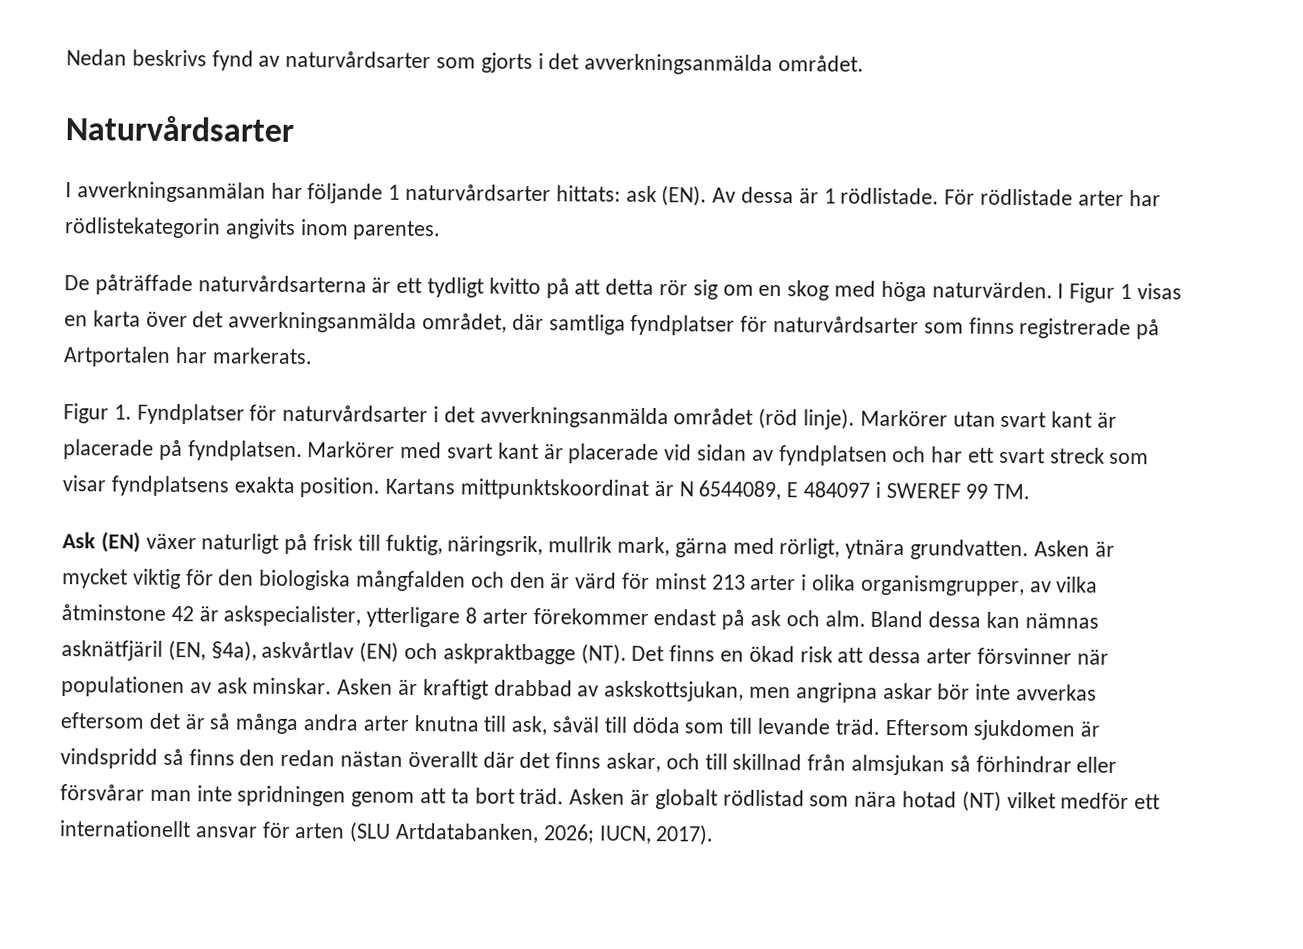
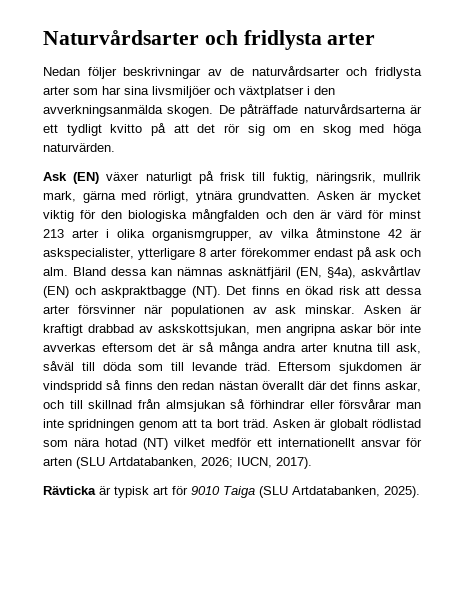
[66,49,865,76] [65,115,294,142] [65,181,1161,207] [64,217,442,241] Nedan beskrivs fynd av naturvårdsarter som gjorts i det avverkningsanmälda området. // Naturvårdsarter // I avverkningsanmälan har följande 1 naturvårdsarter hittats: ask (EN). Av dessa är 1 rödlistade. För rödlistade arter har rödlistekategorin angivits inom parentes. // -> [43,30,376,50] [43,66,423,79] [43,86,335,98] [43,105,214,117] Naturvårdsarter och fridlysta arter // Nedan följer beskrivningar av de naturvårdsarter och fridlysta arter som har sina livsmiljöer och växtplatser i den avverkningsanmälda skogen.
[605,278,655,296] detta -> [197,124,216,133] det
[1057,282,1182,303] [64,310,1161,340] [63,346,313,367] [63,403,1118,430] [63,439,1150,466] [62,475,1031,501] I Figur 1 visas en karta över det avverkningsanmälda området, där samtliga fyndplatser för naturvårdsarter som finns registrerade på Artportalen har markerats. // Figur 1. Fyndplatser för naturvårdsarter i det avverkningsanmälda området (röd linje). Markörer utan svart kant är placerade på fyndplatsen. Markörer med svart kant är placerade vid sidan av fyndplatsen och har ett svart streck som visar fyndplatsens exakta position. Kartans mittpunktskoordinat är N 6544089, E 484097 i SWEREF 99 TM. -> (115, 147) none
(715, 835) none -> [43,485,420,498] // Rävticka är typisk art för 9010 Taiga (SLU Artdatabanken, 2025).

